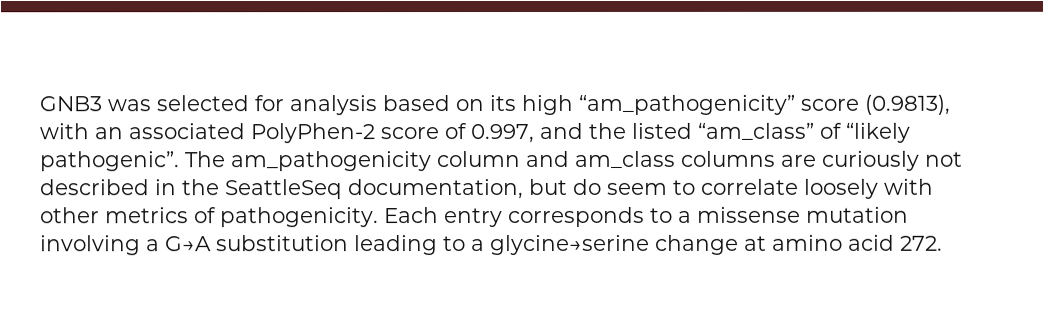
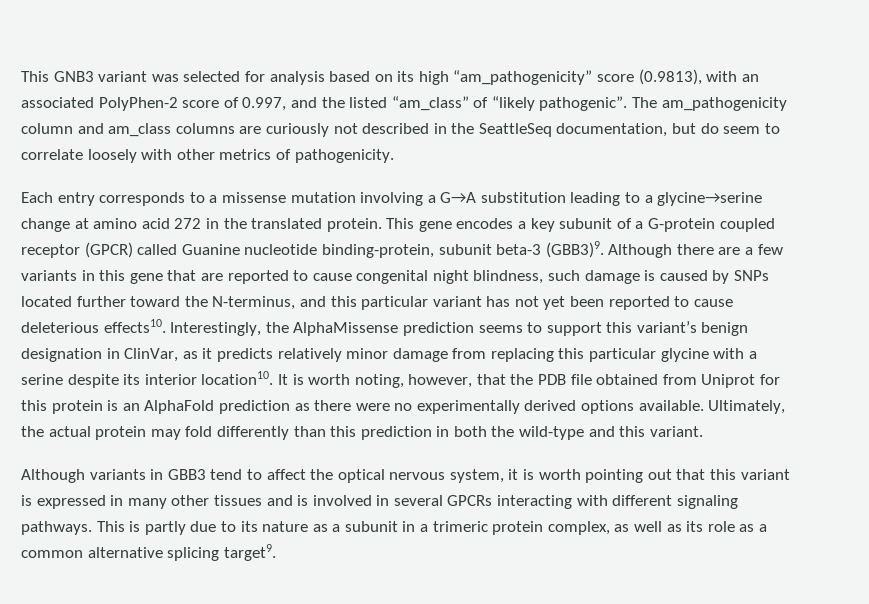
[39,96,102,112] GNB3 -> [21,71,148,82] This GNB3 variant
(379, 217) none -> (394, 156) //
[900,235,943,251] 272. -> [174,218,775,232] [21,241,783,258] [21,270,770,284] [21,296,733,310] [21,319,749,336] [21,348,757,362] [21,371,781,388] [21,400,786,414] [21,426,703,440] [21,469,790,483] [21,495,738,509] [21,521,767,535] [21,544,276,561] 272 in the translated protein. This gene encodes a key subunit of a G-protein coupled receptor (GPCR) called Guanine nucleotide binding-protein, subunit beta-3 (GBB3)9. Although there are a few variants in this gene that are reported to cause congenital night blindness, such damage is caused by SNPs located further toward the N-terminus, and this particular variant has not yet been reported to cause deleterious effects10. Interestingly, the AlphaMissense prediction seems to support this variant’s benign designation in ClinVar, as it predicts relatively minor damage from replacing this particular glycine with a serine despite its interior location10. It is worth noting, however, that the PDB file obtained from Uniprot for this protein is an AlphaFold prediction as there were no experimentally derived options available. Ultimately, the actual protein may fold differently than this prediction in both the wild-type and this variant. // Although variants in GBB3 tend to affect the optical nervous system, it is worth pointing out that this variant is expressed in many other tissues and is involved in several GPCRs interacting with different signaling pathways. This is partly due to its nature as a subunit in a trimeric protein complex, as well as its role as a common alternative splicing target9.

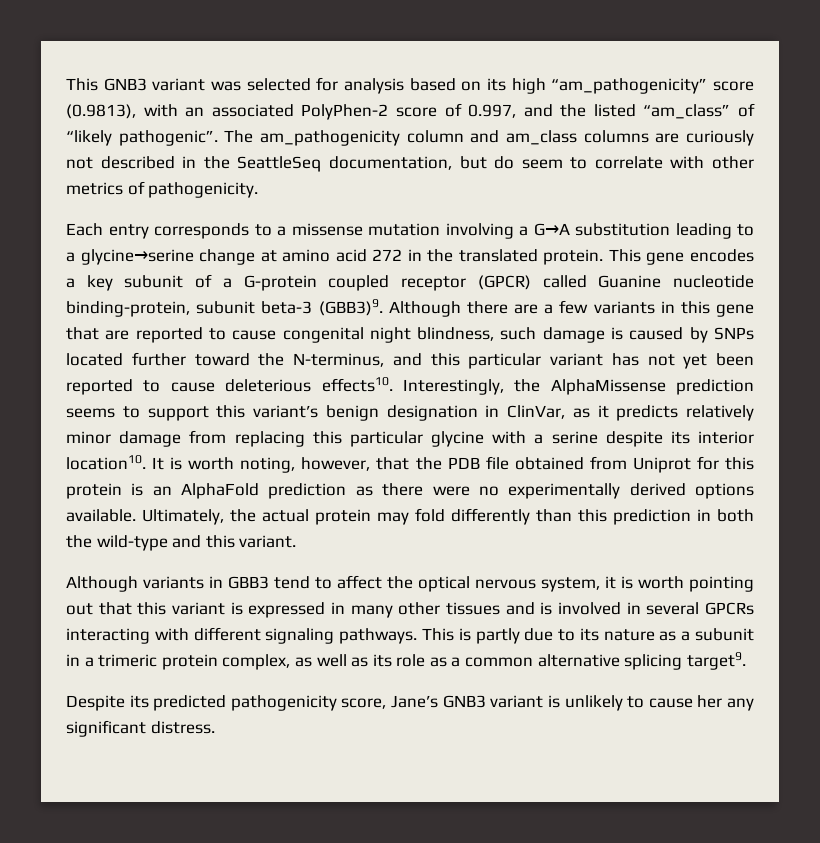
[87,149,137,163] loosely -> (663, 162) none
(276, 552) none -> [66,695,754,711] [66,720,215,737] // Despite its predicted pathogenicity score, Jane’s GNB3 variant is unlikely to cause her any significant distress.

